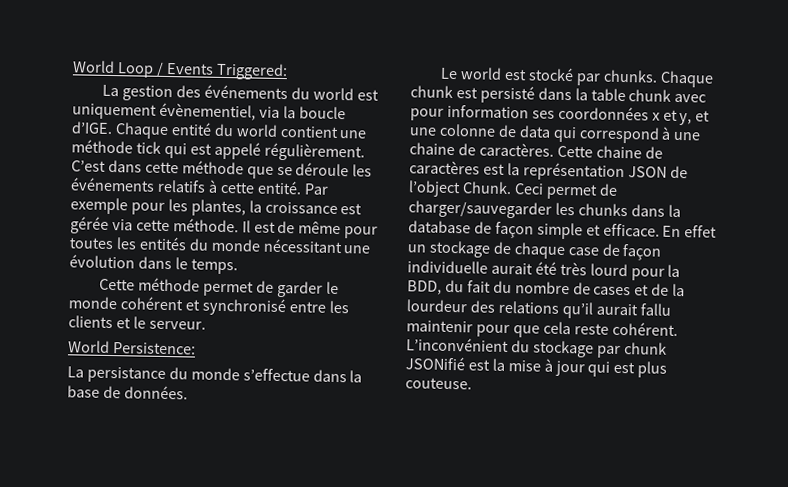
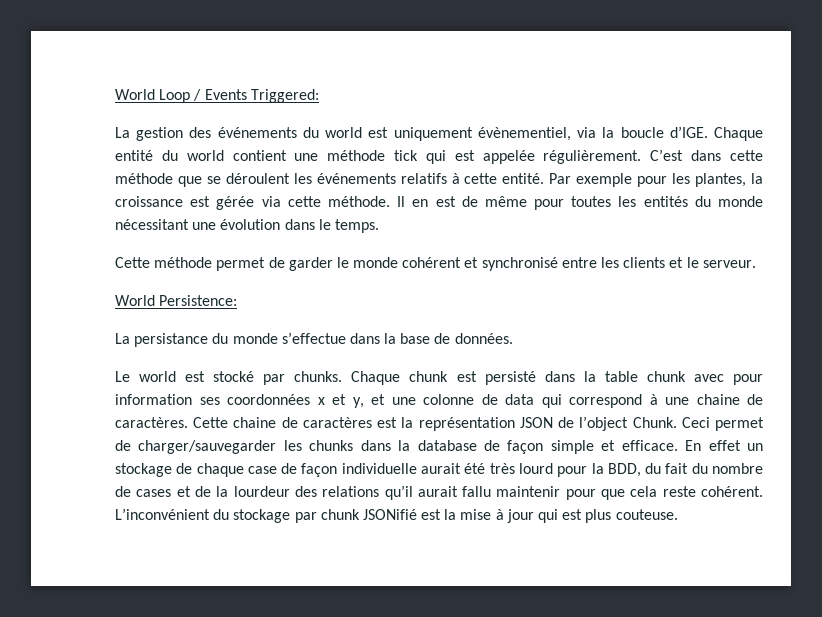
[213,141,261,160] appelé -> [482,150,535,164] appelée
[295,162,350,177] déroule -> [225,173,290,184] déroulent
(251, 226) none -> [412,199,429,207] en

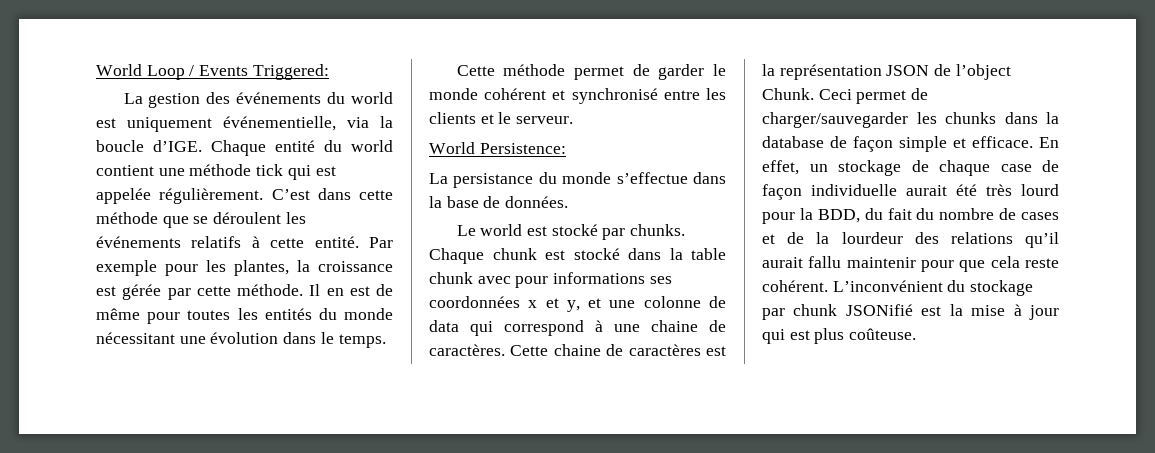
[477,127,571,141] évènementiel, -> [223,116,336,131] événementielle,
[261,196,281,207] via -> [167,288,191,300] par
[484,371,536,385] persisté -> [573,248,620,260] stocké
[115,394,192,405] information -> [553,272,646,284] informations
[708,440,741,451] effet -> [762,160,799,175] effet,
[615,509,678,520] couteuse. -> [849,328,917,340] coûteuse.

